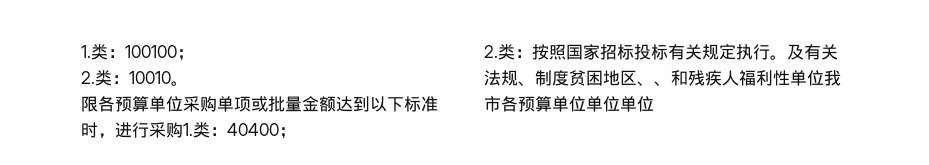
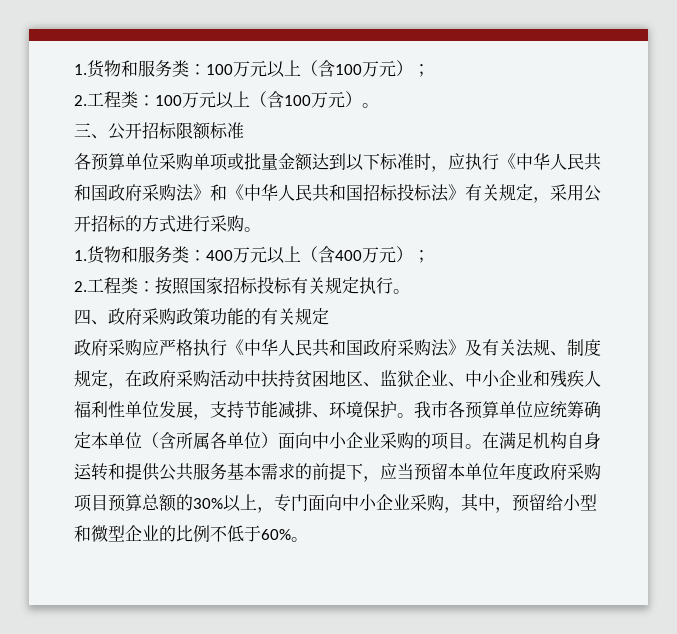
[81,44,194,61] [81,70,188,86] [81,96,98,112] 1.类：100100； // 2.类：10010。 // 限 -> [74,60,430,78] [74,91,379,109] [74,122,244,140] 1.货物和服务类：100万元以上（含100万元）； // 2.工程类：100万元以上（含100万元）。 // 三、公开招标限额标准 //
[115,122,296,139] [484,45,498,58] 进行采购1.类：40400； // 2. -> [448,153,601,171] [74,183,601,203] [74,215,261,233] [74,246,430,264] [74,277,121,294] 应执行《中华人民共和国政府采购法》和《中华人民共和国招标投标法》有关规定，采用公开招标的方式进行采购。 // 1.货物和服务类：400万元以上（含400万元）； // 2.工程
[787,44,838,60] [484,70,671,86] 及有关法规、制度贫困地区、、 -> [74,308,329,325] [74,339,601,357] [74,370,533,389] // 四、政府采购政策功能的有关规定 // 政府采购应严格执行《中华人民共和国政府采购法》及有关法规、制度规定，在政府采购活动中扶持贫困地区、监狱企业、中小企业
[824,70,841,86] [484,96,654,112] 我市各预算单位单位单位 -> [159,401,601,420] [74,432,601,450] [74,462,601,482] [74,493,597,513] [74,525,308,542] 发展，支持节能减排、环境保护。我市各预算单位应统筹确定本单位（含所属各单位）面向中小企业采购的项目。在满足机构自身运转和提供公共服务基本需求的前提下，应当预留本单位年度政府采购项目预算总额的30%以上，专门面向中小企业采购，其中，预留给小型和微型企业的比例不低于60%。

